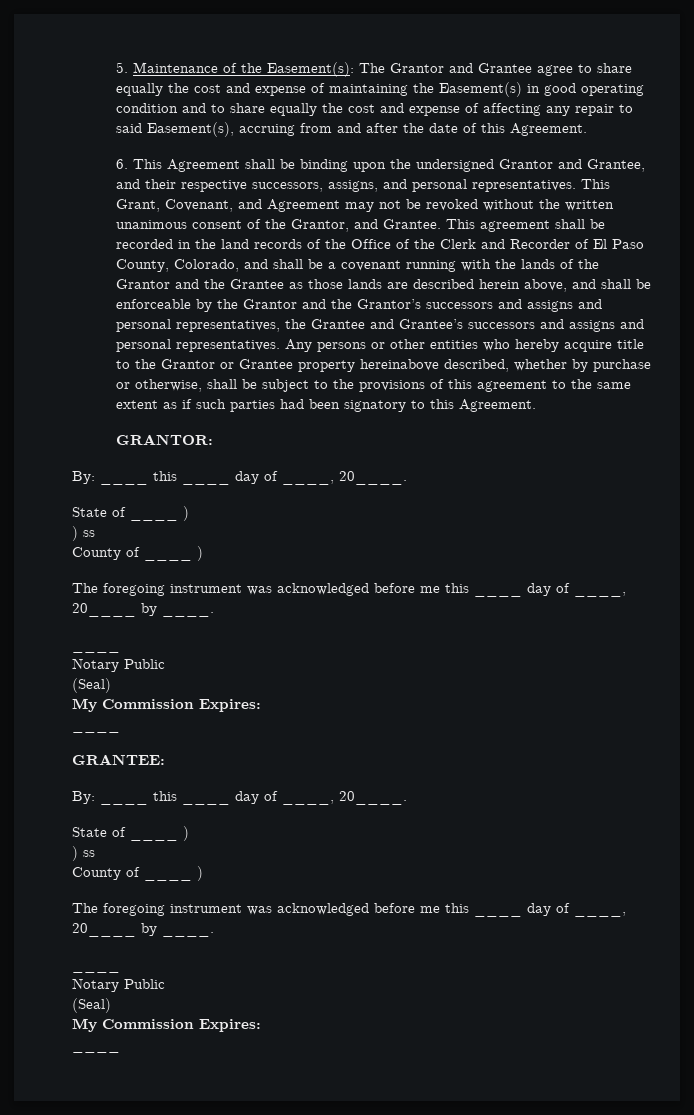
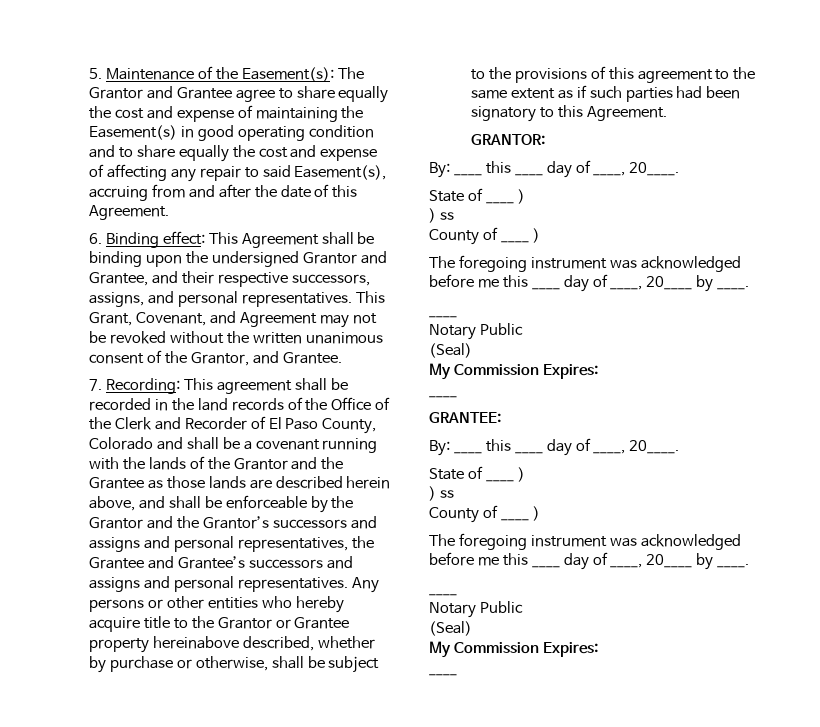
(129, 164) none -> [105,231,205,248] Binding effect:
(442, 224) none -> [88,378,180,394] // 7. Recording:
[174,259,240,272] Colorado, -> [88,437,153,450] Colorado

